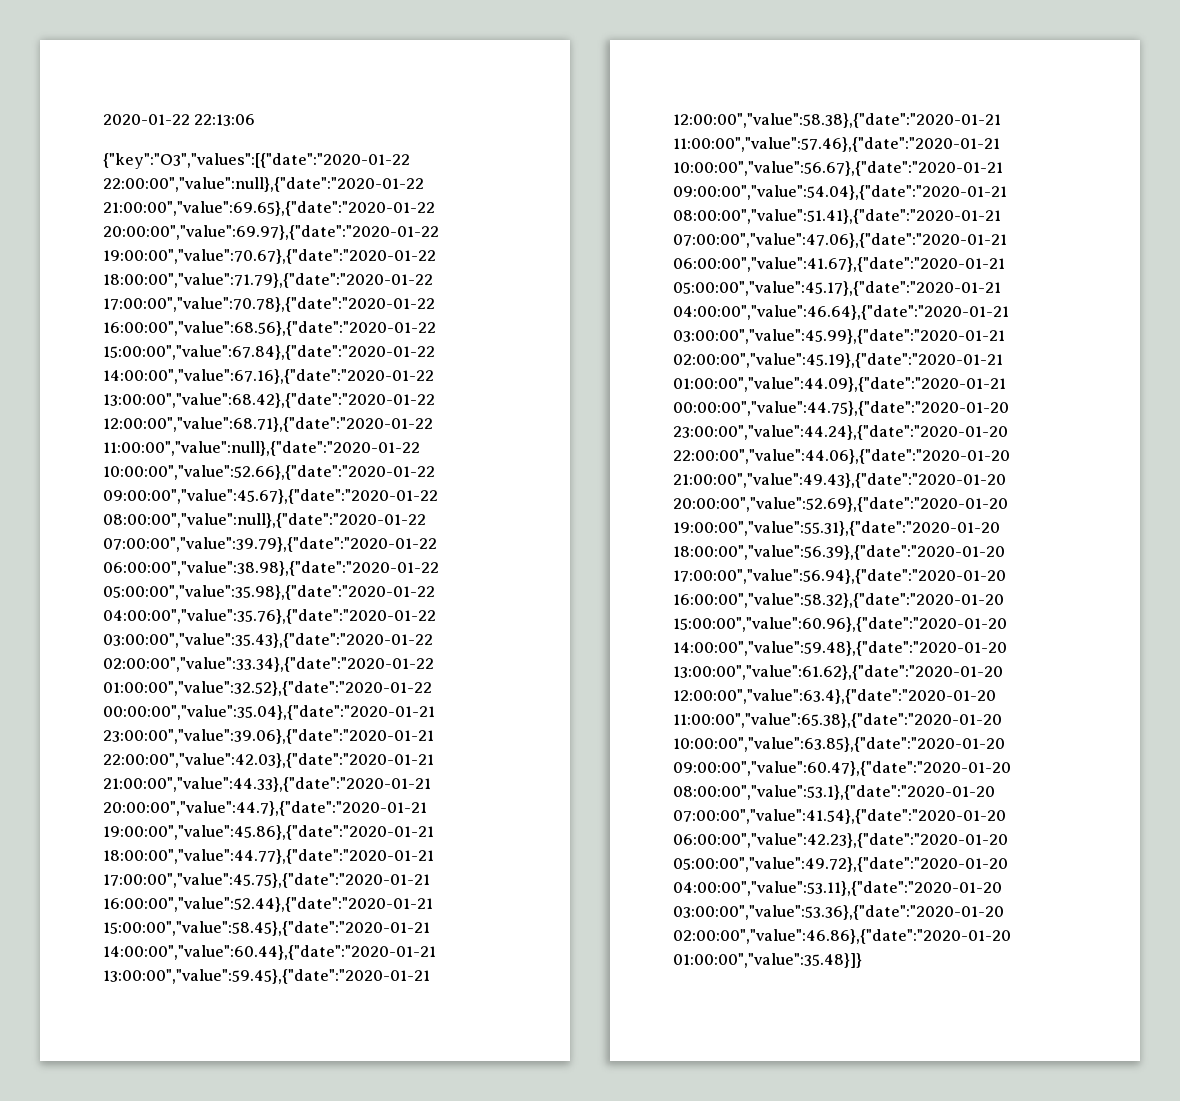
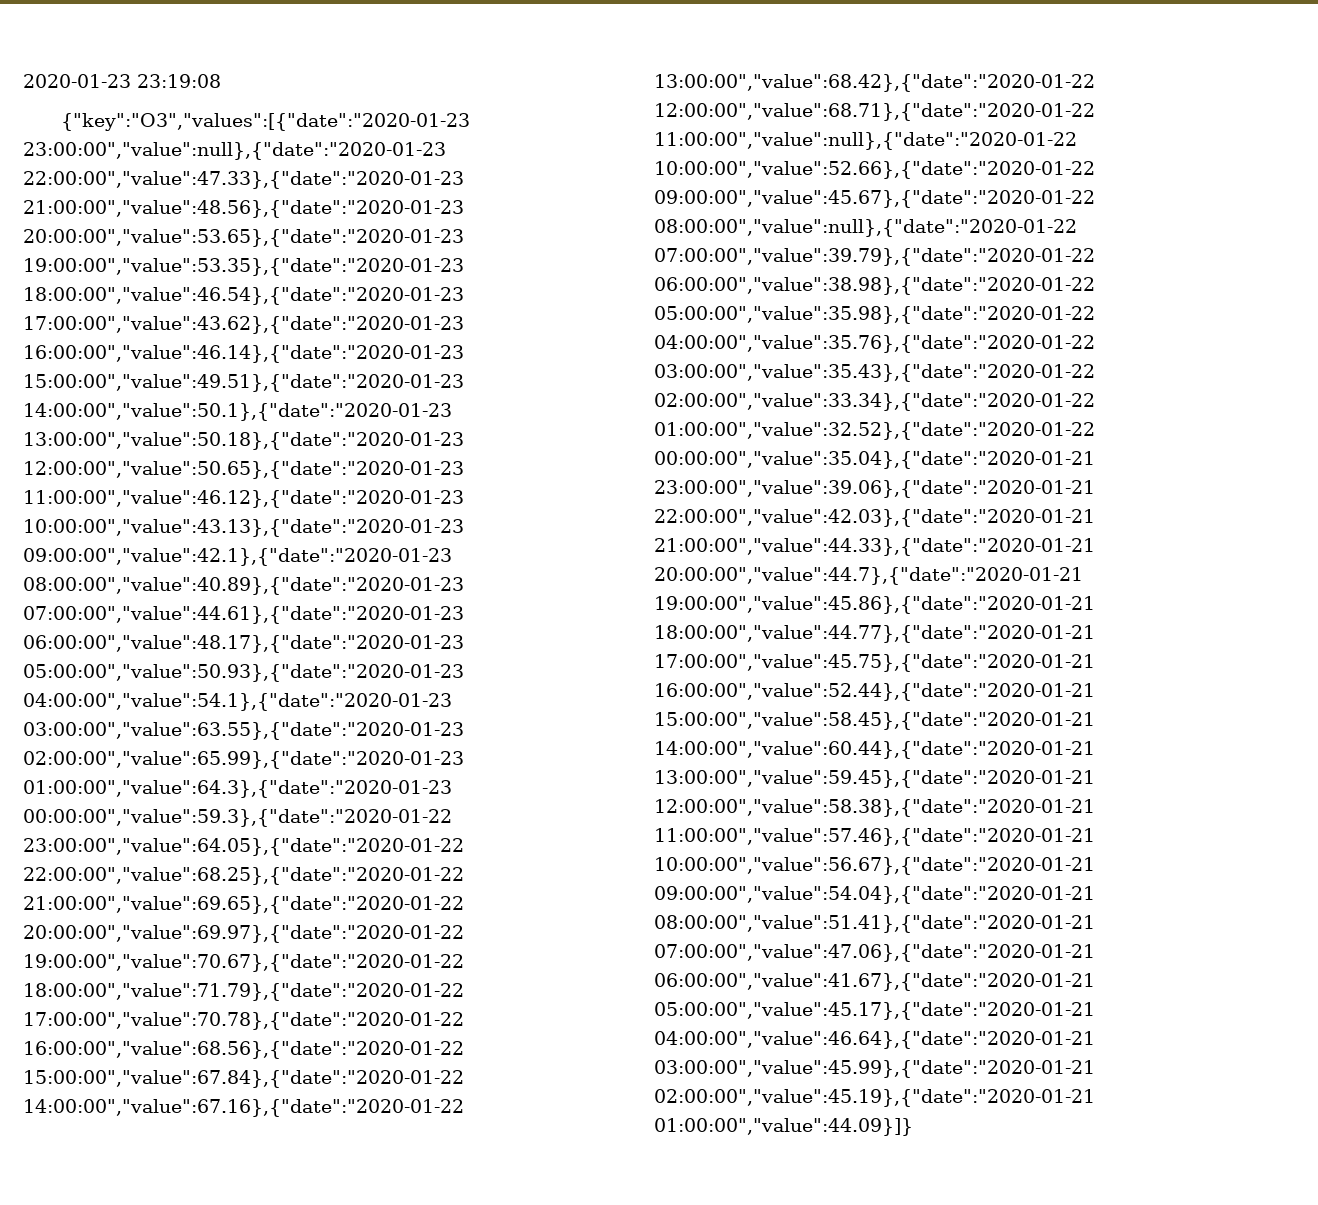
[103,114,256,126] [103,153,410,169] [103,177,424,192] 2020-01-22 22:13:06 // {"key":"O3","values":[{"date":"2020-01-22 22:00:00","value":null},{"date":"2020-01-22 -> [23,74,221,88] [61,113,471,131] [23,142,446,160] [23,171,464,189] [23,200,464,218] [23,229,464,247] [23,258,464,276] [23,287,464,305] [23,316,464,334] [23,345,464,363] [23,374,464,392] [23,403,452,421] [23,432,464,450] [23,461,464,479] [23,490,464,508] [23,519,464,537] [23,548,452,566] [23,577,464,595] [23,606,464,624] [23,635,464,653] [23,664,464,682] [23,693,452,711] [23,722,464,740] [23,751,464,769] [23,780,452,798] [23,809,452,827] [23,838,464,856] [23,867,464,885] 2020-01-23 23:19:08 // {"key":"O3","values":[{"date":"2020-01-23 23:00:00","value":null},{"date":"2020-01-23 22:00:00","value":47.33},{"date":"2020-01-23 21:00:00","value":48.56},{"date":"2020-01-23 20:00:00","value":53.65},{"date":"2020-01-23 19:00:00","value":53.35},{"date":"2020-01-23 18:00:00","value":46.54},{"date":"2020-01-23 17:00:00","value":43.62},{"date":"2020-01-23 16:00:00","value":46.14},{"date":"2020-01-23 15:00:00","value":49.51},{"date":"2020-01-23 14:00:00","value":50.1},{"date":"2020-01-23 13:00:00","value":50.18},{"date":"2020-01-23 12:00:00","value":50.65},{"date":"2020-01-23 11:00:00","value":46.12},{"date":"2020-01-23 10:00:00","value":43.13},{"date":"2020-01-23 09:00:00","value":42.1},{"date":"2020-01-23 08:00:00","value":40.89},{"date":"2020-01-23 07:00:00","value":44.61},{"date":"2020-01-23 06:00:00","value":48.17},{"date":"2020-01-23 05:00:00","value":50.93},{"date":"2020-01-23 04:00:00","value":54.1},{"date":"2020-01-23 03:00:00","value":63.55},{"date":"2020-01-23 02:00:00","value":65.99},{"date":"2020-01-23 01:00:00","value":64.3},{"date":"2020-01-23 00:00:00","value":59.3},{"date":"2020-01-22 23:00:00","value":64.05},{"date":"2020-01-22 22:00:00","value":68.25},{"date":"2020-01-22
[673,377,1006,392] [673,401,1009,416] [673,425,1008,440] [673,449,1010,464] [673,473,1006,488] [673,497,1008,512] [673,521,1000,536] [673,545,1005,560] [673,569,1006,584] [673,593,1004,608] [673,617,1007,632] [673,641,1007,656] [673,665,1003,680] [673,689,996,704] [673,713,1002,728] [673,737,1005,752] [673,761,1011,776] [673,785,995,800] [673,809,1006,824] [673,833,1008,848] [673,857,1008,872] [673,881,1002,896] [673,905,1004,920] [673,929,1011,944] [673,953,862,968] 01:00:00","value":44.09},{"date":"2020-01-21 00:00:00","value":44.75},{"date":"2020-01-20 23:00:00","value":44.24},{"date":"2020-01-20 22:00:00","value":44.06},{"date":"2020-01-20 21:00:00","value":49.43},{"date":"2020-01-20 20:00:00","value":52.69},{"date":"2020-01-20 19:00:00","value":55.31},{"date":"2020-01-20 18:00:00","value":56.39},{"date":"2020-01-20 17:00:00","value":56.94},{"date":"2020-01-20 16:00:00","value":58.32},{"date":"2020-01-20 15:00:00","value":60.96},{"date":"2020-01-20 14:00:00","value":59.48},{"date":"2020-01-20 13:00:00","value":61.62},{"date":"2020-01-20 12:00:00","value":63.4},{"date":"2020-01-20 11:00:00","value":65.38},{"date":"2020-01-20 10:00:00","value":63.85},{"date":"2020-01-20 09:00:00","value":60.47},{"date":"2020-01-20 08:00:00","value":53.1},{"date":"2020-01-20 07:00:00","value":41.54},{"date":"2020-01-20 06:00:00","value":42.23},{"date":"2020-01-20 05:00:00","value":49.72},{"date":"2020-01-20 04:00:00","value":53.11},{"date":"2020-01-20 03:00:00","value":53.36},{"date":"2020-01-20 02:00:00","value":46.86},{"date":"2020-01-20 01:00:00","value":35.48}]} -> [654,1118,913,1136] 01:00:00","value":44.09}]}

